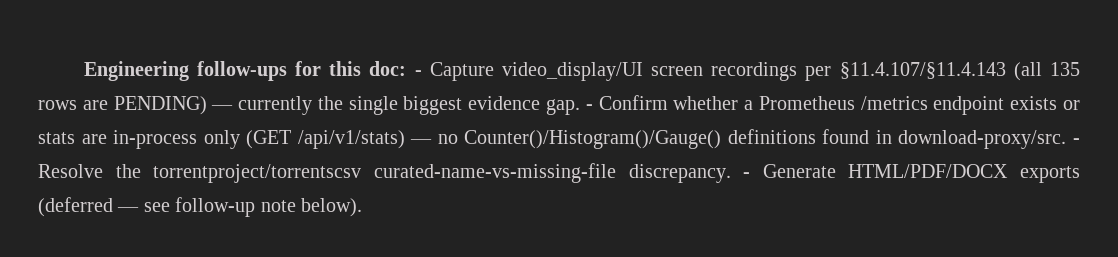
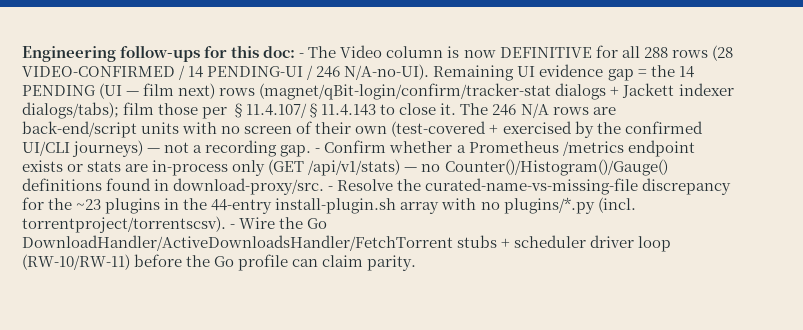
[429,62,1080,81] [38,96,541,115] Capture video_display/UI screen recordings per §11.4.107/§11.4.143 (all 135 rows are PENDING) — currently the single biggest evidence -> [308,45,733,61] [22,64,694,81] [22,83,734,100] [22,102,616,119] [22,121,703,138] [22,140,278,157] The Video column is now DEFINITIVE for all 288 rows (28 VIDEO-CONFIRMED / 14 PENDING-UI / 246 N/A-no-UI). Remaining UI evidence gap = the 14 PENDING (UI — film next) rows (magnet/qBit-login/confirm/tracker-stat dialogs + Jackett indexer dialogs/tabs); film those per §11.4.107/§11.4.143 to close it. The 246 N/A rows are back-end/script units with no screen of their own (test-covered + exercised by the confirmed UI/CLI journeys) — not a recording
[153,163,1080,183] [38,197,362,217] torrentproject/torrentscsv curated-name-vs-missing-file discrepancy. - Generate HTML/PDF/DOCX exports (deferred — see follow-up note below). -> [425,178,732,195] [22,197,636,214] [22,216,328,233] [22,235,672,252] [22,254,417,271] curated-name-vs-missing-file discrepancy for the ~23 plugins in the 44-entry install-plugin.sh array with no plugins/*.py (incl. torrentproject/torrentscsv). - Wire the Go DownloadHandler/ActiveDownloadsHandler/FetchTorrent stubs + scheduler driver loop (RW-10/RW-11) before the Go profile can claim parity.

